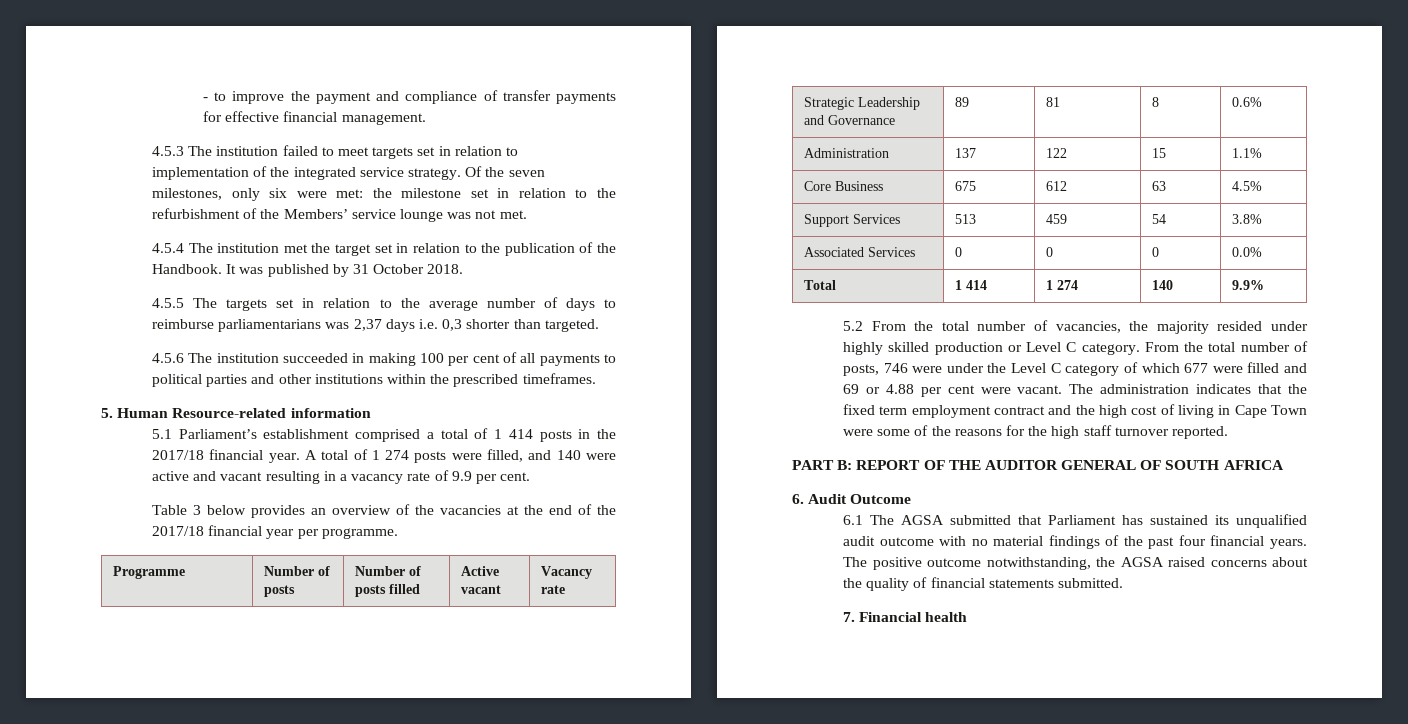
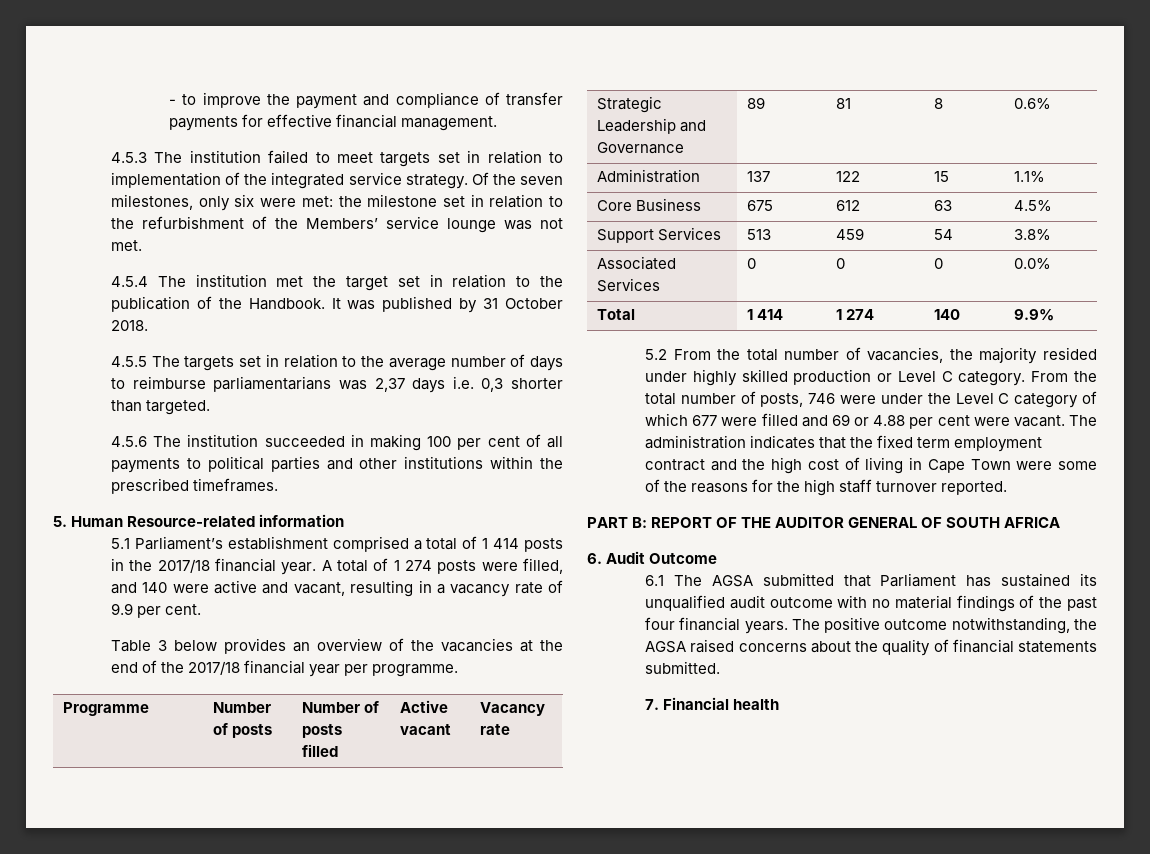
[220,472,263,481] vacant -> [293,582,345,596] vacant,

